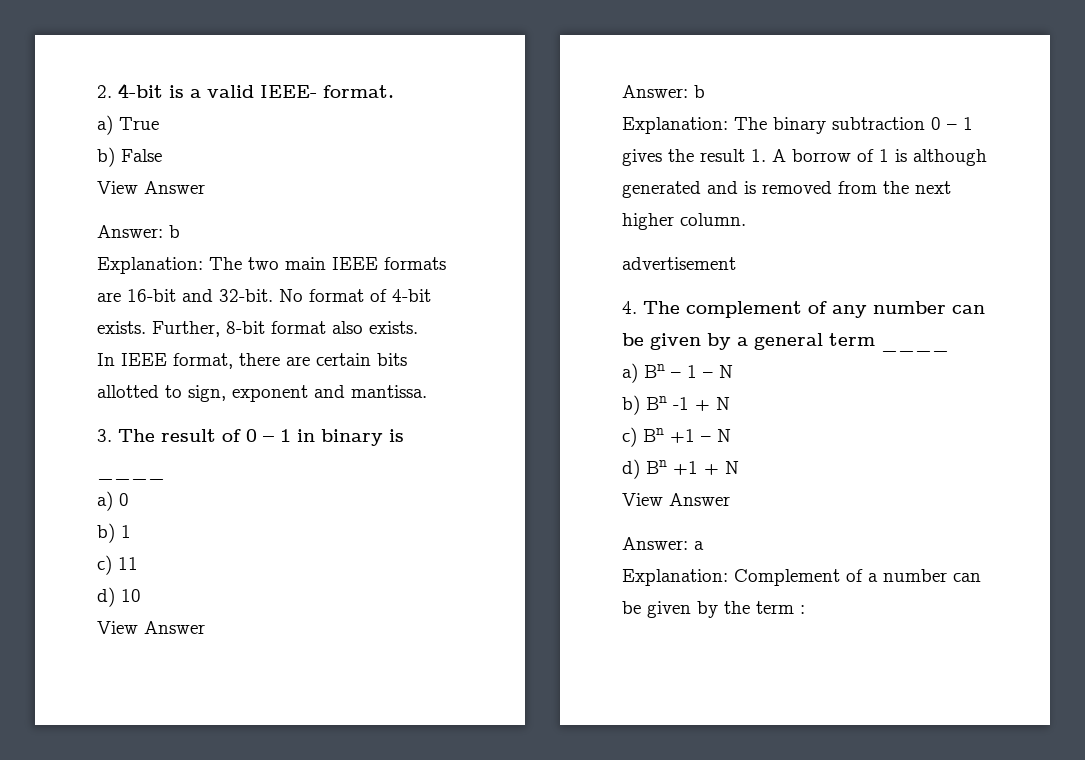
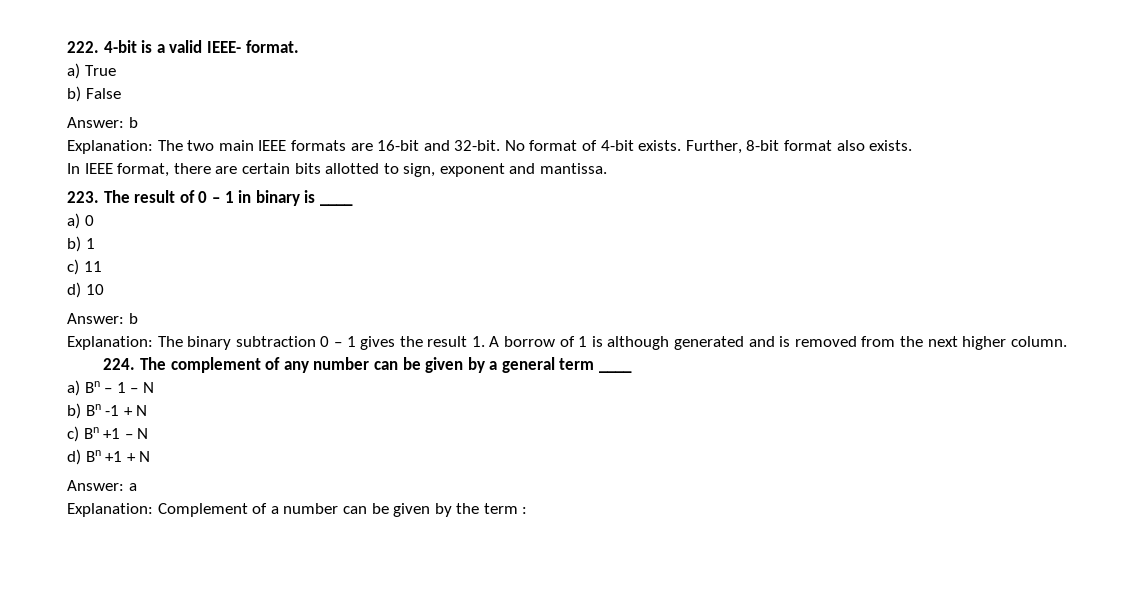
[97,85,112,98] 2. -> [67,41,99,53] 222.
[97,181,205,194] // View Answer -> (121, 93) none
[97,429,112,442] 3. -> [67,191,99,203] 223.
[97,621,205,634] // View Answer -> (104, 289) none
[622,257,736,270] [622,301,637,314] advertisement // 4. -> [103,358,136,370] 224.
[622,493,730,506] // View Answer -> (151, 456) none

